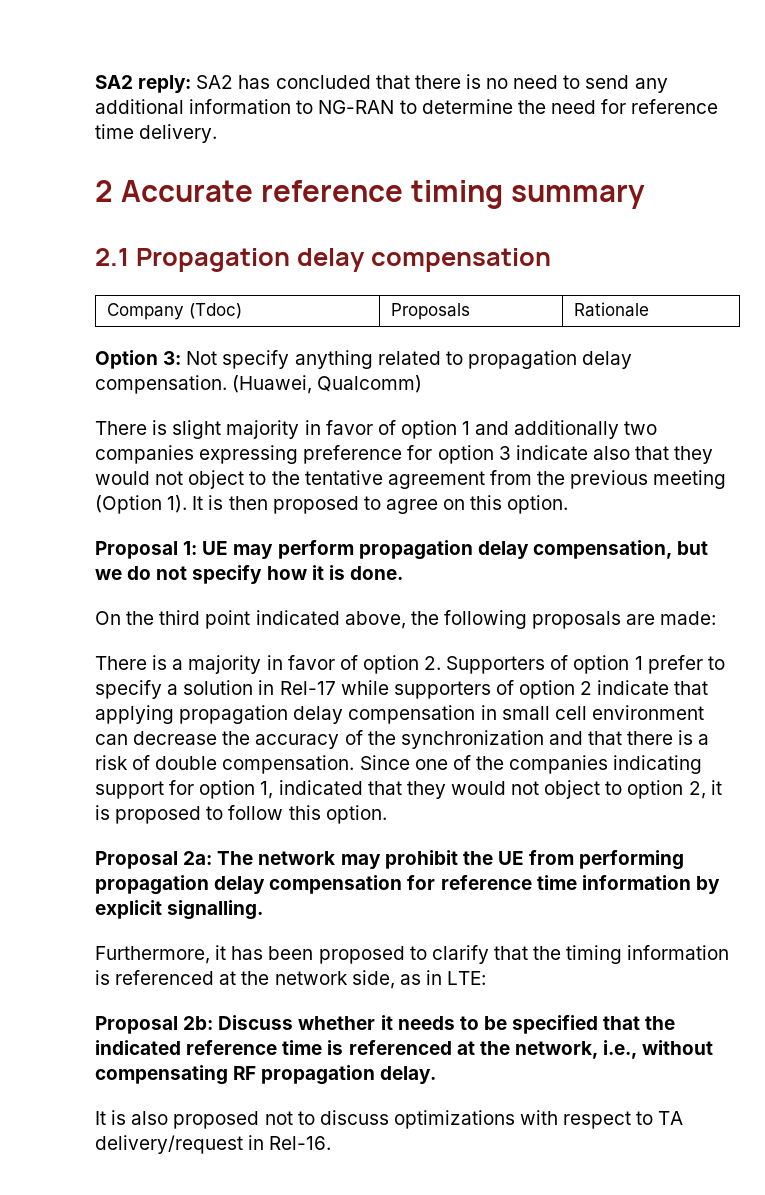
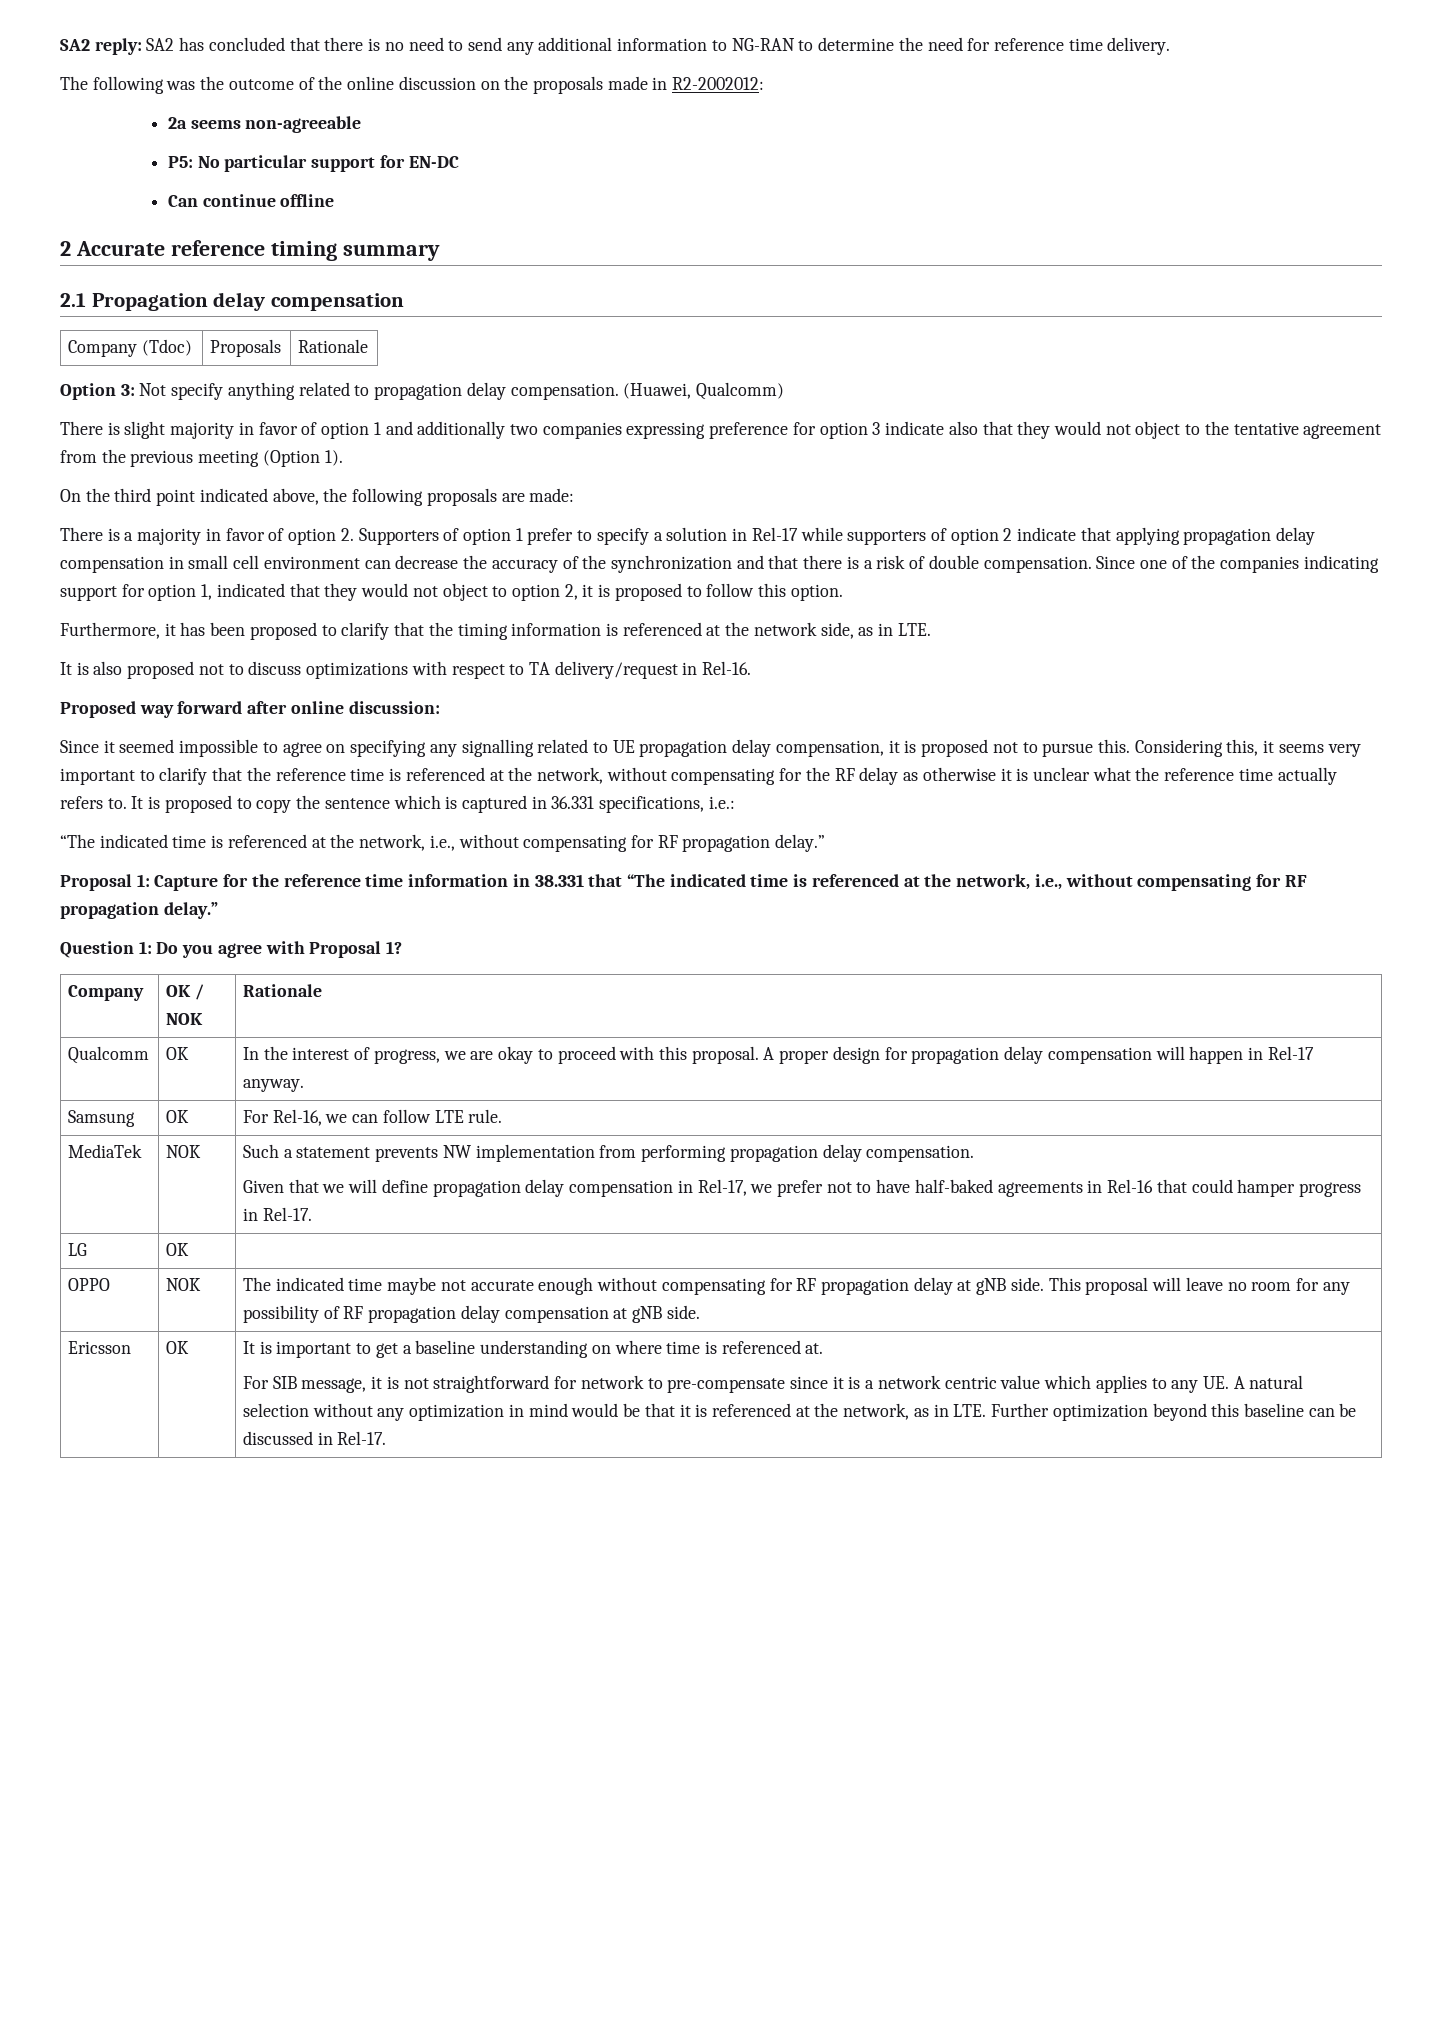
(218, 133) none -> [60,76,765,94] [168,116,362,133] [168,155,459,172] [168,194,335,207] // The following was the outcome of the online discussion on the proposals made in R2-2002012: // 2a seems non-agreeable // P5: No particular support for EN-DC // Can continue offline
[192,495,569,514] [95,540,709,560] [95,565,403,584] It is then proposed to agree on this option. // Proposal 1: UE may perform propagation delay compensation, but we do not specify how it is done. -> (343, 458) none
[95,850,685,870] [95,875,720,895] [95,900,264,920] // Proposal 2a: The network may prohibit the UE from performing propagation delay compensation for reference time information by explicit signalling. -> (843, 592) none
[447,971,487,985] [95,1015,676,1034] [95,1040,714,1059] [95,1065,437,1085] LTE: // Proposal 2b: Discuss whether it needs to be specified that the indicated reference time is referenced at the network, i.e., without compensating RF propagation delay. -> [897,623,931,636] LTE.
(332, 1143) none -> [60,701,440,718] [60,739,1361,757] [60,767,1337,785] [60,795,735,813] [60,834,826,852] [60,874,1307,891] [60,902,218,919] [60,941,403,958] [68,985,145,1001] [166,984,204,1000] [166,1013,204,1025] [243,984,323,997] [68,1046,150,1064] [166,1047,190,1060] [243,1046,1314,1064] [243,1079,305,1092] [68,1110,136,1127] [166,1110,190,1123] [243,1109,503,1126] [68,1144,143,1158] [166,1145,202,1158] [243,1144,975,1162] [243,1179,1361,1197] [243,1207,312,1221] [68,1243,88,1256] [166,1243,190,1256] [68,1278,111,1291] [166,1278,202,1291] [243,1277,1350,1295] [243,1305,700,1323] [68,1341,132,1354] [166,1341,190,1354] [243,1340,824,1358] [243,1375,1304,1393] [243,1403,1357,1421] [243,1431,387,1445] // Proposed way forward after online discussion: // Since it seemed impossible to agree on specifying any signalling related to UE propagation delay compensation, it is proposed not to pursue this. Considering this, it seems very important to clarify that the reference time is referenced at the network, without compensating for the RF delay as otherwise it is unclear what the reference time actually refers to. It is proposed to copy the sentence which is captured in 36.331 specifications, i.e.: // “The indicated time is referenced at the network, i.e., without compensating for RF propagation delay.” // Proposal 1: Capture for the reference time information in 38.331 that “The indicated time is referenced at the network, i.e., without compensating for RF propagation delay.” // Question 1: Do you agree with Proposal 1? // Company | OK / NOK | Rationale // Qualcomm | OK | In the interest of progress, we are okay to proceed with this proposal. A proper design for propagation delay compensation will happen in Rel-17 anyway. // Samsung | OK | For Rel-16, we can follow LTE rule. // MediaTek | NOK | Such a statement prevents NW implementation from performing propagation delay compensation. // Given that we will define propagation delay compensation in Rel-17, we prefer not to have half-baked agreements in Rel-16 that could hamper progress in Rel-17. // LG | OK | // OPPO | NOK | The indicated time maybe not accurate enough without compensating for RF propagation delay at gNB side. This proposal will leave no room for any possibility of RF propagation delay compensation at gNB side. // Ericsson | OK | It is important to get a baseline understanding on where time is referenced at. // For SIB message, it is not straightforward for network to pre-compensate since it is a network centric value which applies to any UE. A natural selection without any optimization in mind would be that it is referenced at the network, as in LTE. Further optimization beyond this baseline can be discussed in Rel-17.

